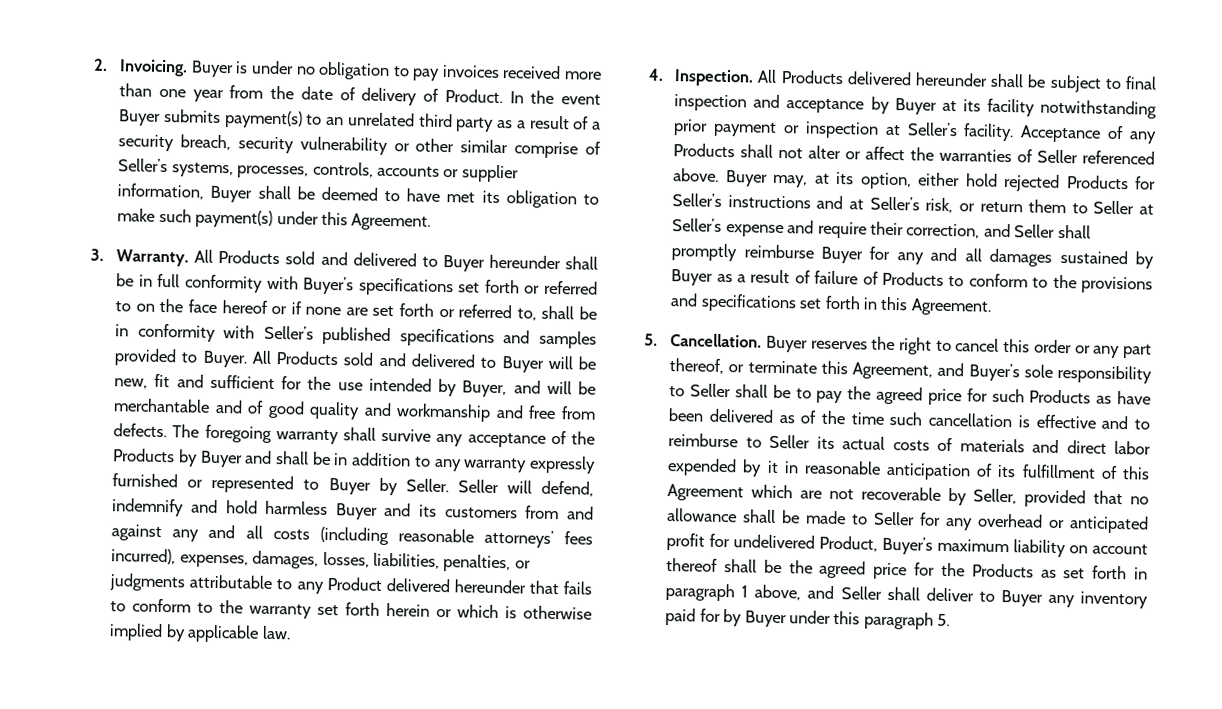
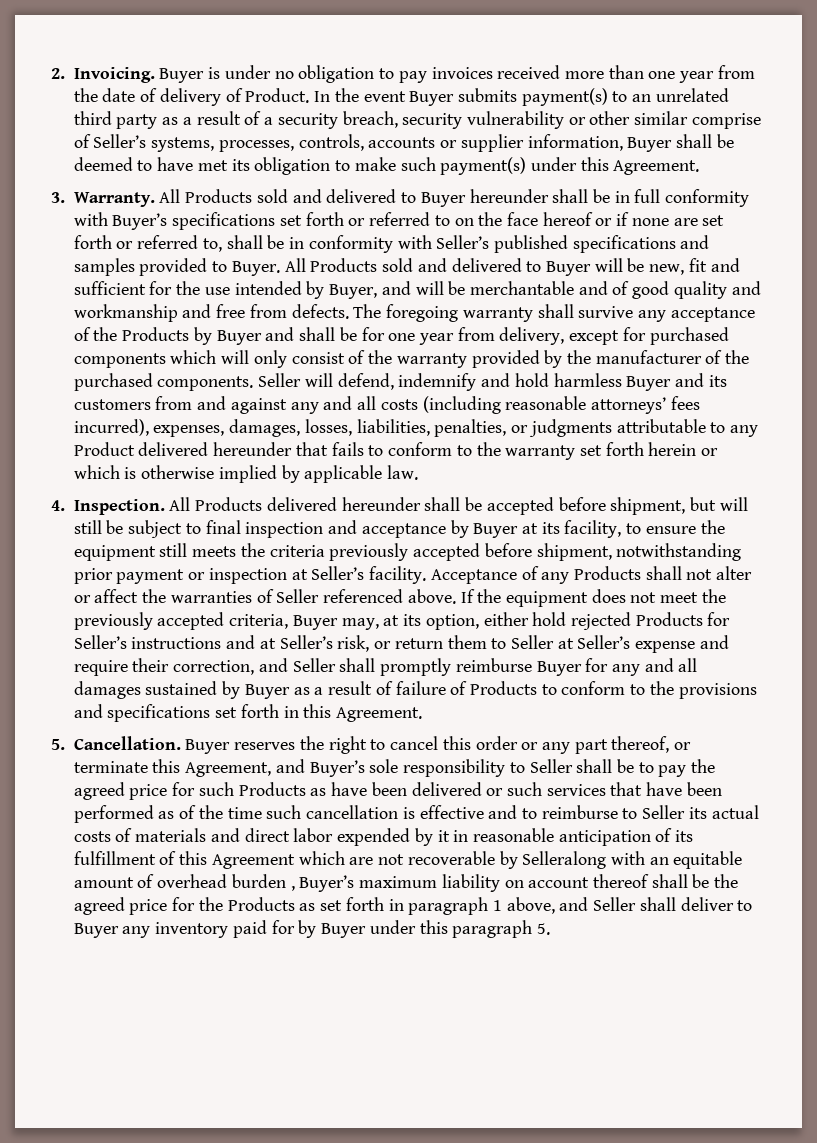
[333,452,596,474] [112,473,449,496] in addition to any warranty expressly furnished or represented to Buyer by Seller. -> [361,327,729,345] [73,350,750,368] [73,373,254,391] for one year from delivery, except for purchased components which will only consist of the warranty provided by the manufacturer of the purchased components.
(1047, 81) none -> [486,497,748,515] [73,520,124,534] accepted before shipment, but will still be
[986,98,1035,117] facility -> [564,520,725,538] [73,543,612,561] facility, to ensure the equipment still meets the criteria previously accepted before shipment,
(720, 175) none -> [460,589,726,607] [73,612,289,630] If the equipment does not meet the previously accepted criteria,
(774, 415) none -> [486,782,722,796] [73,805,154,823] or such services that have been performed
[973,488,1149,508] [667,508,1149,534] [666,533,879,552] Seller, provided that no allowance shall be made to Seller for any overhead or anticipated profit for undelivered Product, -> [522,851,743,869] [73,874,295,891] Selleralong with an equitable amount of overhead burden ,

